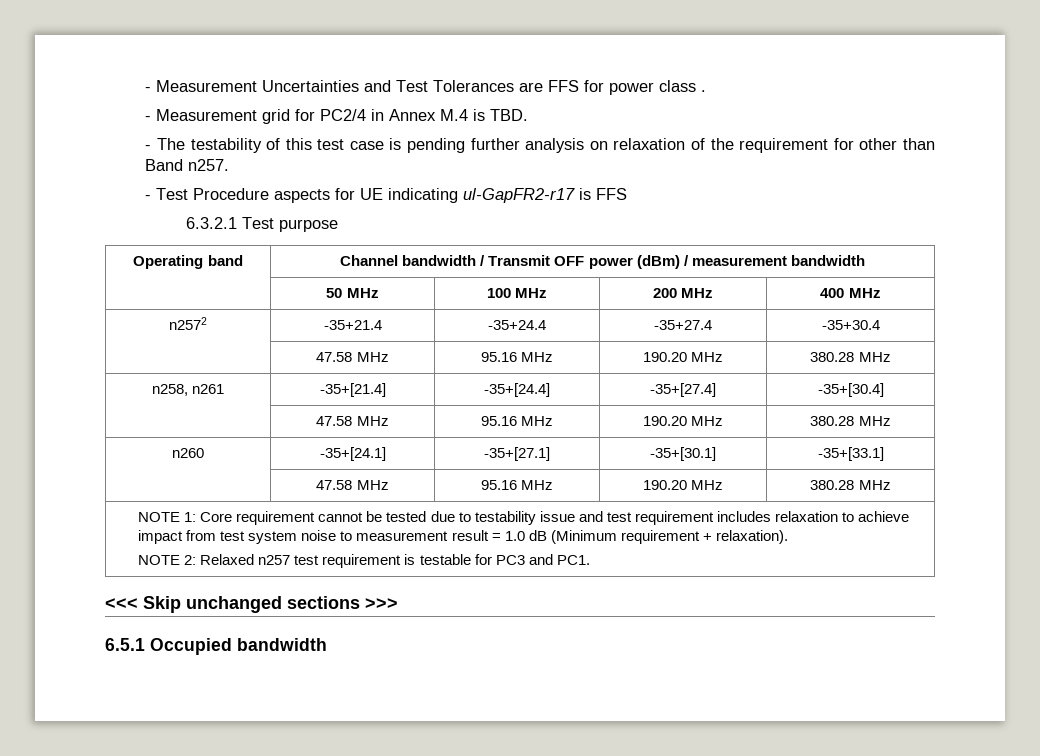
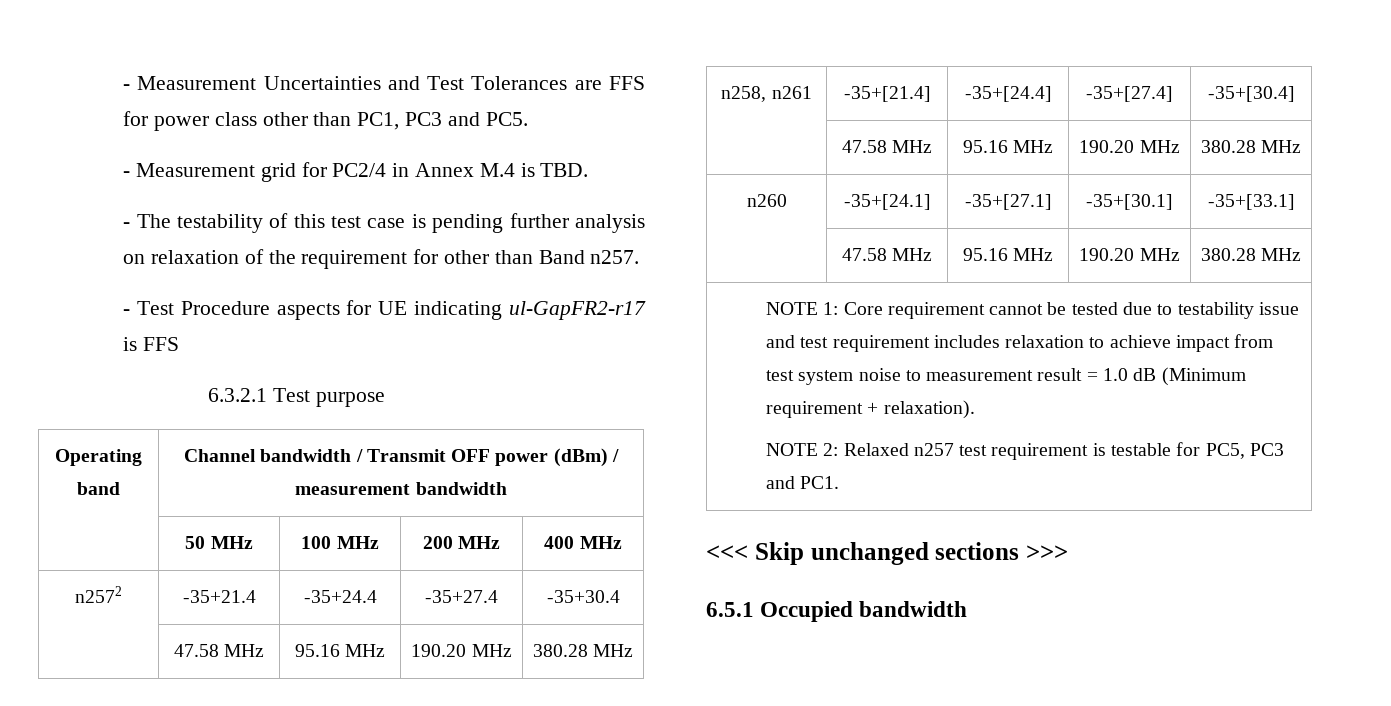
[701,90,707,92] . -> [262,112,528,130] other than PC1, PC3 and PC5.
(492, 559) none -> [1205,443,1245,459] PC5,

